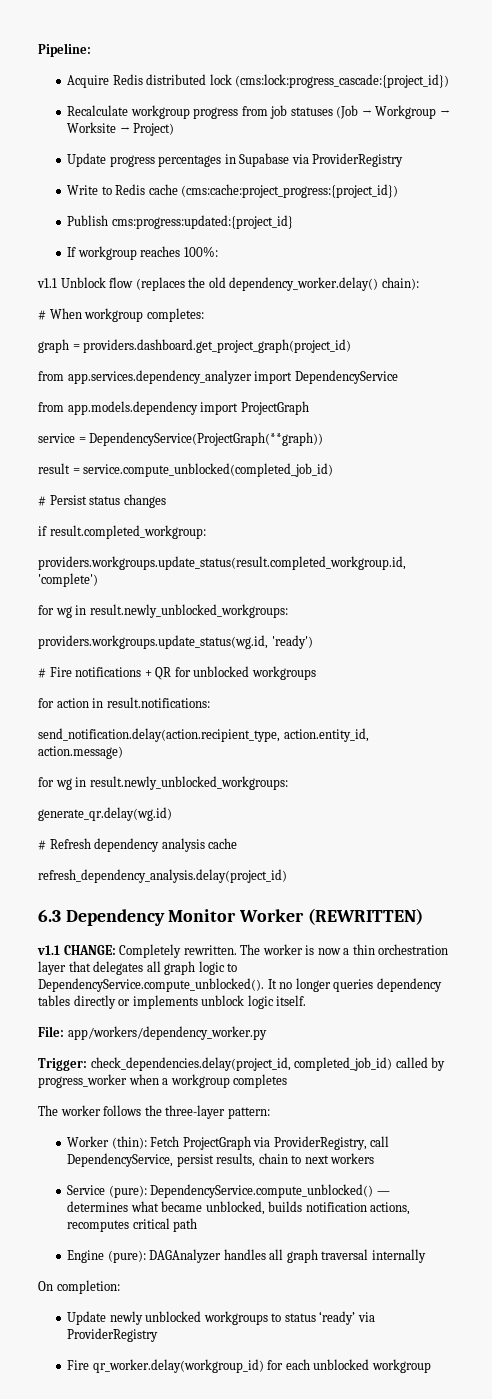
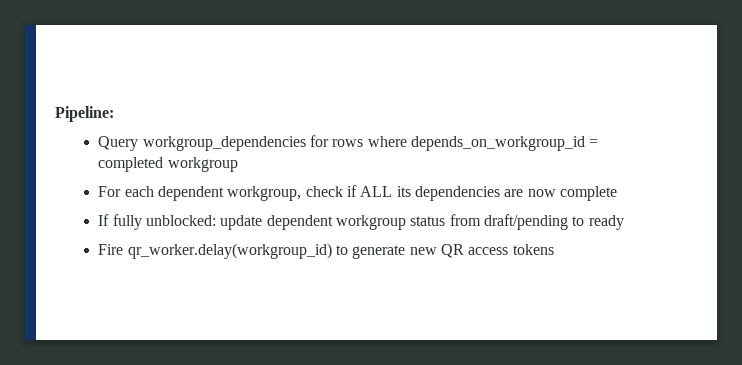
[67,74,450,88] [67,105,450,119] [67,122,175,136] [67,153,404,167] [67,184,399,198] [67,215,293,229] [67,246,218,260] [37,277,419,291] [38,308,204,322] [38,339,352,353] [38,370,398,384] [38,401,309,415] [38,432,324,446] [38,463,334,477] [38,494,166,508] [38,525,206,539] [38,556,406,570] [38,573,98,587] [38,604,288,618] [38,635,313,649] [38,666,316,680] [38,697,210,708] [38,728,369,742] [38,746,123,759] [38,776,288,790] [38,807,172,821] [38,838,238,852] [38,869,287,883] [38,908,423,926] [37,944,449,958] [38,961,238,975] [38,978,442,992] [38,995,307,1009] [38,1026,267,1040] [38,1057,446,1071] [38,1074,288,1088] [38,1105,270,1119] [67,1136,390,1150] [67,1153,375,1167] [67,1184,390,1198] [67,1201,411,1215] [67,1218,198,1232] [67,1249,426,1263] [38,1280,120,1294] [67,1311,375,1325] [67,1328,159,1342] [67,1359,431,1373] Acquire Redis distributed lock (cms:lock:progress_cascade:{project_id}) // Recalculate workgroup progress from job statuses (Job → Workgroup → Worksite → Project) // Update progress percentages in Supabase via ProviderRegistry // Write to Redis cache (cms:cache:project_progress:{project_id}) // Publish cms:progress:updated:{project_id} // If workgroup reaches 100%: // v1.1 Unblock flow (replaces the old dependency_worker.delay() chain): // # When workgroup completes: // graph = providers.dashboard.get_project_graph(project_id) // from app.services.dependency_analyzer import DependencyService // from app.models.dependency import ProjectGraph // service = DependencyService(ProjectGraph(**graph)) // result = service.compute_unblocked(completed_job_id) // # Persist status changes // if result.completed_workgroup: // providers.workgroups.update_status(result.completed_workgroup.id, 'complete') // for wg in result.newly_unblocked_workgroups: // providers.workgroups.update_status(wg.id, 'ready') // # Fire notifications + QR for unblocked workgroups // for action in result.notifications: // send_notification.delay(action.recipient_type, action.entity_id, action.message) // for wg in result.newly_unblocked_workgroups: // generate_qr.delay(wg.id) // # Refresh dependency analysis cache // refresh_dependency_analysis.delay(project_id) // 6.3 Dependency Monitor Worker (REWRITTEN) // v1.1 CHANGE: Completely rewritten. The worker is now a thin orchestration layer that delegates all graph logic to DependencyService.compute_unblocked(). It no longer queries dependency tables directly or implements unblock logic itself. // File: app/workers/dependency_worker.py // Trigger: check_dependencies.delay(project_id, completed_job_id) called by progress_worker when a workgroup completes // The worker follows the three-layer pattern: // Worker (thin): Fetch ProjectGraph via ProviderRegistry, call DependencyService, persist results, chain to next workers // Service (pure): DependencyService.compute_unblocked() — determines what became unblocked, builds notification actions, recomputes critical path // Engine (pure): DAGAnalyzer handles all graph traversal internally // On completion: // Update newly unblocked workgroups to status ‘ready’ via ProviderRegistry // Fire qr_worker.delay(workgroup_id) for each unblocked workgroup -> [98,135,599,151] [98,157,238,172] [98,185,617,201] [98,214,624,230] [98,243,554,259] Query workgroup_dependencies for rows where depends_on_workgroup_id = completed workgroup // For each dependent workgroup, check if ALL its dependencies are now complete // If fully unblocked: update dependent workgroup status from draft/pending to ready // Fire qr_worker.delay(workgroup_id) to generate new QR access tokens

